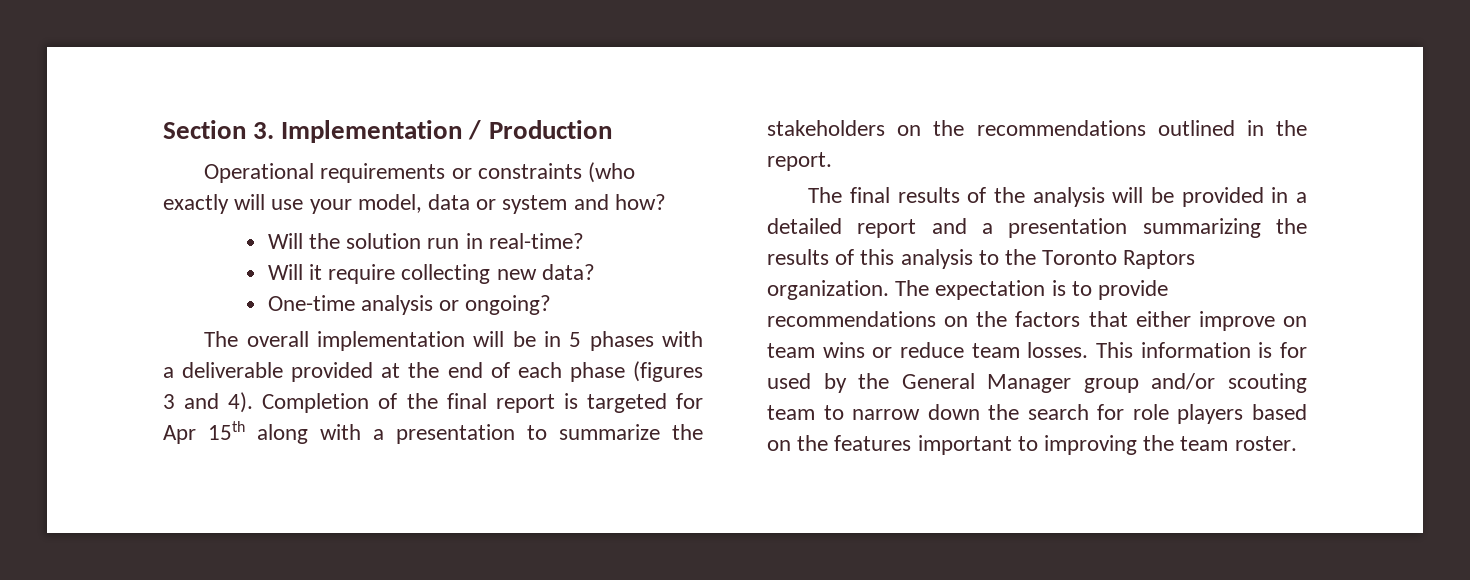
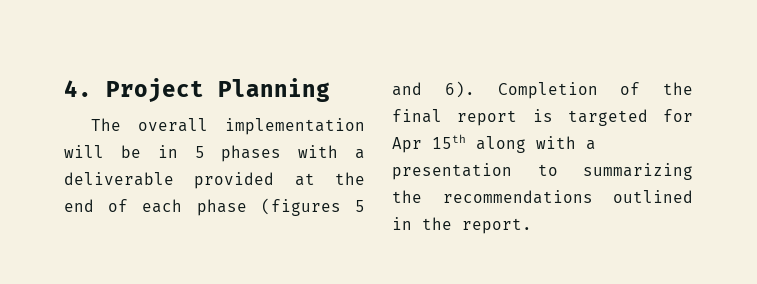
[163,120,612,143] [204,162,636,183] [163,194,666,214] [267,233,584,249] [267,264,595,284] [267,295,552,315] Section 3. Implementation / Production // Operational requirements or constraints (who exactly will use your model, data or system and how? // Will the solution run in real-time? // Will it require collecting new data? // One-time analysis or ongoing? -> [64,78,330,103] 4. Project Planning
[163,392,254,413] 3 and 4). -> [354,200,365,212] [392,81,475,98] 5 and 6).
[559,424,703,440] [767,120,922,136] summarize the stakeholders on -> [583,163,693,180] summarizing
[808,187,1307,207] [767,218,1307,238] [767,249,1196,269] [767,280,1169,300] [767,311,1307,331] [767,342,1307,358] [767,373,1307,393] [767,404,1307,424] [767,435,1297,455] // The final results of the analysis will be provided in a detailed report and a presentation summarizing the results of this analysis to the Toronto Raptors organization. The expectation is to provide recommendations on the factors that either improve on team wins or reduce team losses. This information is for used by the General Manager group and/or scouting team to narrow down the search for role players based on the features important to improving the team roster. -> (532, 226) none

